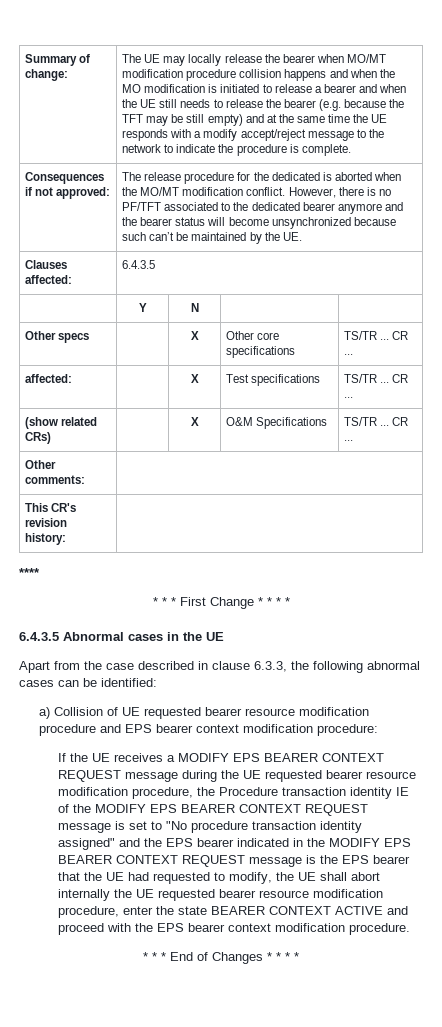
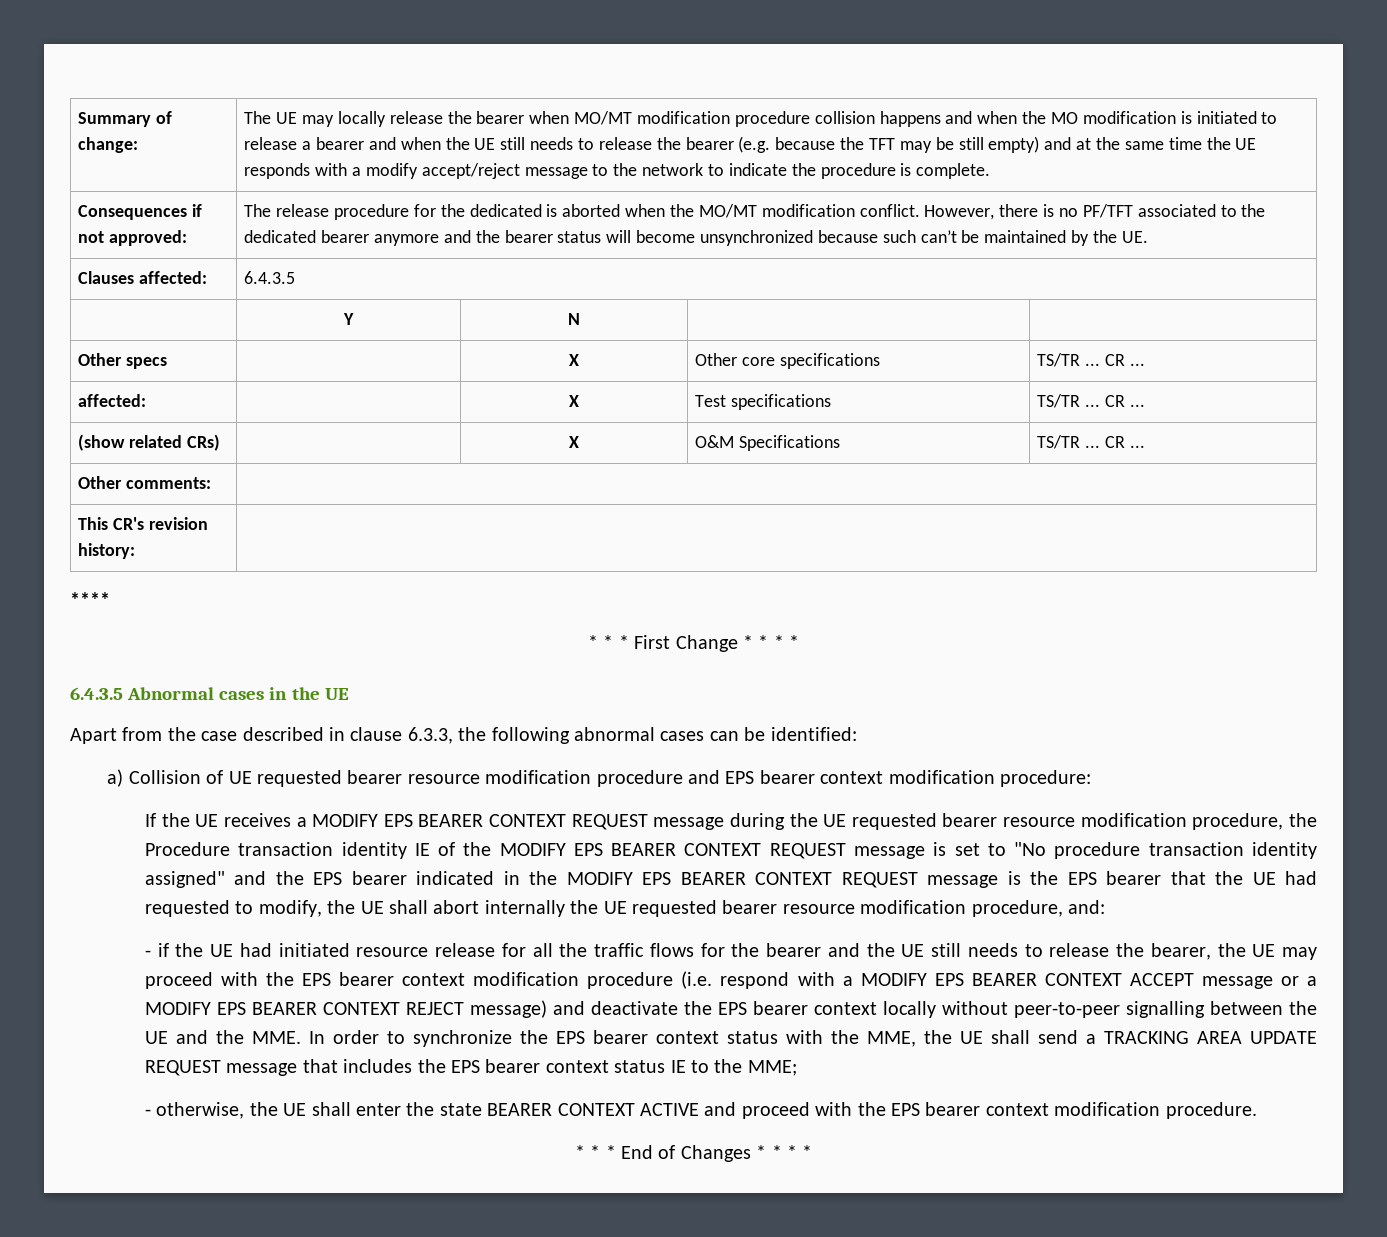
(120, 912) none -> [1067,900,1105,914] [144,943,1317,960] [144,971,1317,989] [144,1000,1318,1018] [144,1030,1318,1047] [144,1059,797,1076] [144,1102,351,1119] and: // - if the UE had initiated resource release for all the traffic flows for the bearer and the UE still needs to release the bearer, the UE may proceed with the EPS bearer context modification procedure (i.e. respond with a MODIFY EPS BEARER CONTEXT ACCEPT message or a MODIFY EPS BEARER CONTEXT REJECT message) and deactivate the EPS bearer context locally without peer-to-peer signalling between the UE and the MME. In order to synchronize the EPS bearer context status with the MME, the UE shall send a TRACKING AREA UPDATE REQUEST message that includes the EPS bearer context status IE to the MME; // - otherwise, the UE shall

